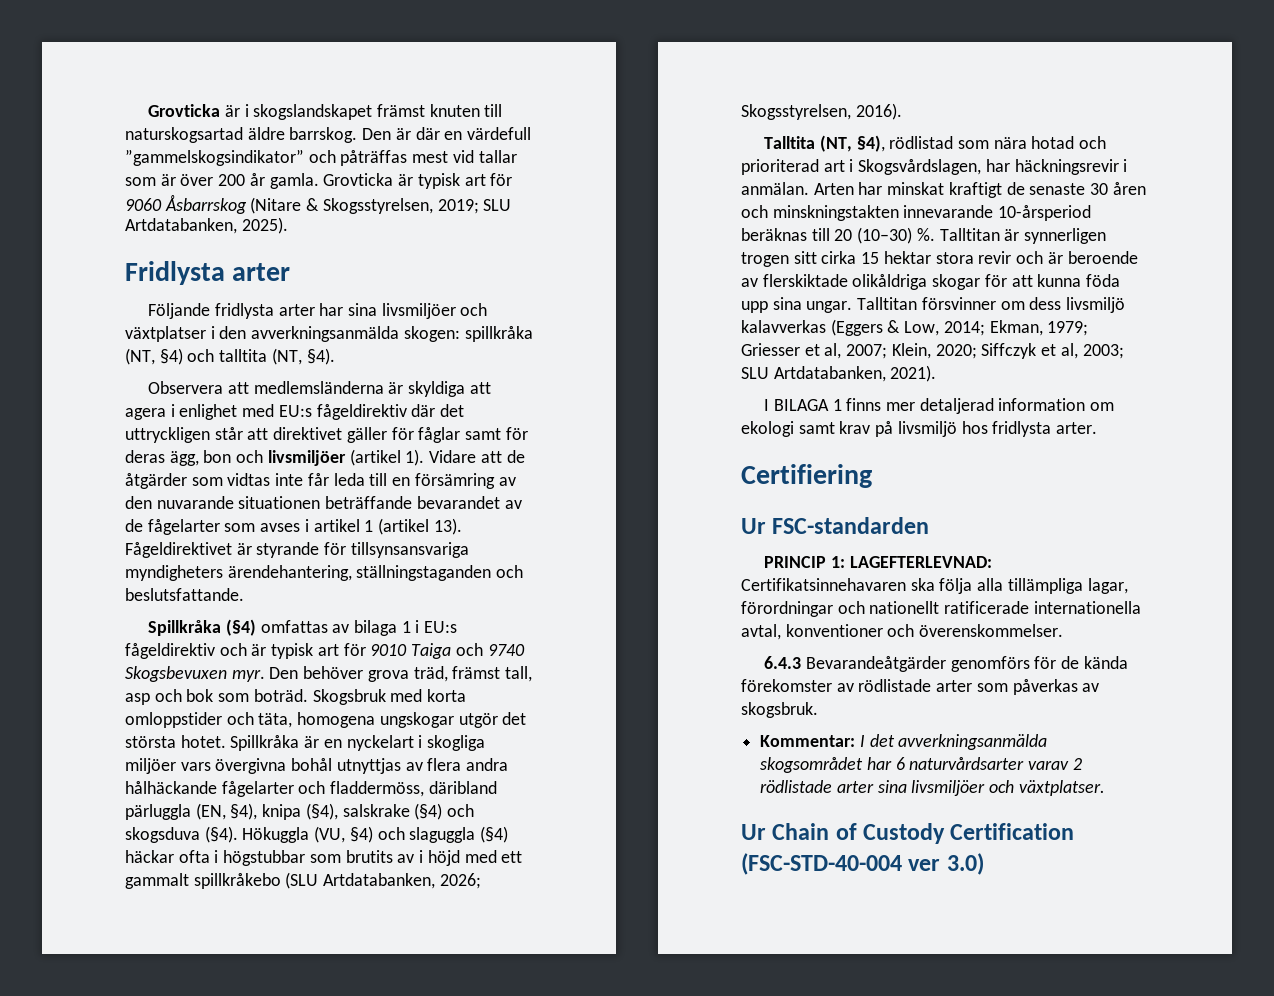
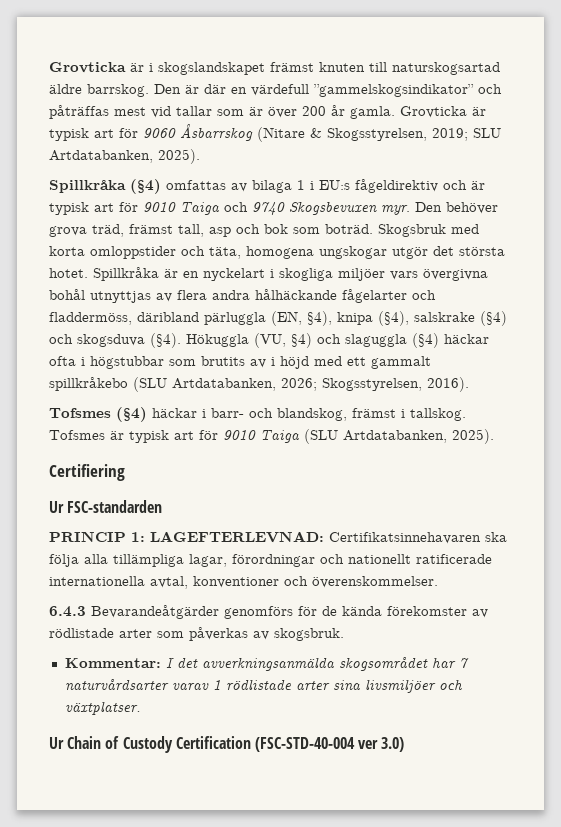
[125,261,291,285] [148,303,488,319] [125,326,533,342] [125,348,335,365] [148,381,491,397] [125,404,465,420] [125,427,528,443] [125,449,525,466] [125,473,516,489] [125,496,522,509] [125,518,462,535] [125,542,469,558] [125,565,524,581] [125,588,244,601] // Fridlysta arter // Följande fridlysta arter har sina livsmiljöer och växtplatser i den avverkningsanmälda skogen: spillkråka (NT, §4) och talltita (NT, §4). // Observera att medlemsländerna är skyldiga att agera i enlighet med EU:s fågeldirektiv där det uttryckligen står att direktivet gäller för fåglar samt för deras ägg, bon och livsmiljöer (artikel 1). Vidare att de åtgärder som vidtas inte får leda till en försämring av den nuvarande situationen beträffande bevarandet av de fågelarter som avses i artikel 1 (artikel 13). Fågeldirektivet är styrande för tillsynsansvariga myndigheters ärendehantering, ställningstaganden och beslutsfattande. -> (200, 156) none
[764,135,1107,152] [741,159,1128,175] [741,182,1146,198] [741,205,1092,221] [741,227,1107,244] [741,251,1138,267] [741,274,1121,290] [741,297,1126,313] [741,319,1089,336] [741,343,1124,359] [741,365,937,382] [764,398,1115,414] [741,421,1098,437] Talltita (NT, §4), rödlistad som nära hotad och prioriterad art i Skogsvårdslagen, har häckningsrevir i anmälan. Arten har minskat kraftigt de senaste 30 åren och minskningstakten innevarande 10-årsperiod beräknas till 20 (10–30) %. Talltitan är synnerligen trogen sitt cirka 15 hektar stora revir och är beroende av flerskiktade olikåldriga skogar för att kunna föda upp sina ungar. Talltitan försvinner om dess livsmiljö kalavverkas (Eggers & Low, 2014; Ekman, 1979; Griesser et al, 2007; Klein, 2020; Siffczyk et al, 2003; SLU Artdatabanken, 2021). // I BILAGA 1 finns mer detaljerad information om ekologi samt krav på livsmiljö hos fridlysta arter. -> [49,407,466,422] [49,429,494,444] Tofsmes (§4) häckar i barr- och blandskog, främst i tallskog. Tofsmes är typisk art för 9010 Taiga (SLU Artdatabanken, 2025).
[895,757,905,770] 6 -> [458,658,469,668] 7
[1072,758,1082,770] 2 -> [212,680,221,690] 1

